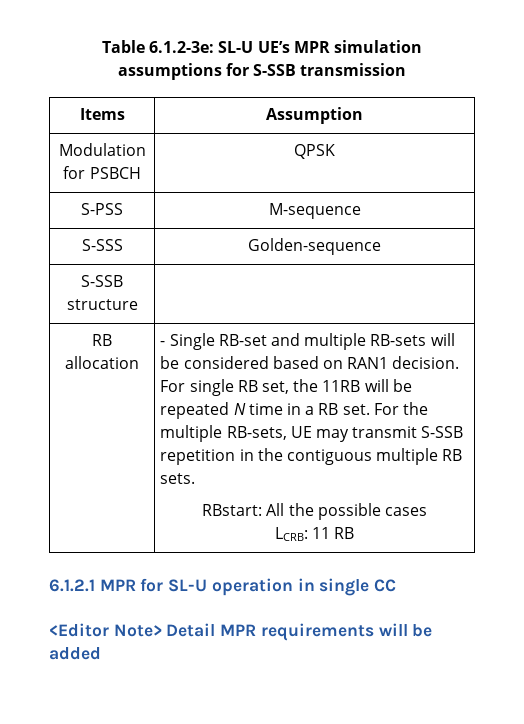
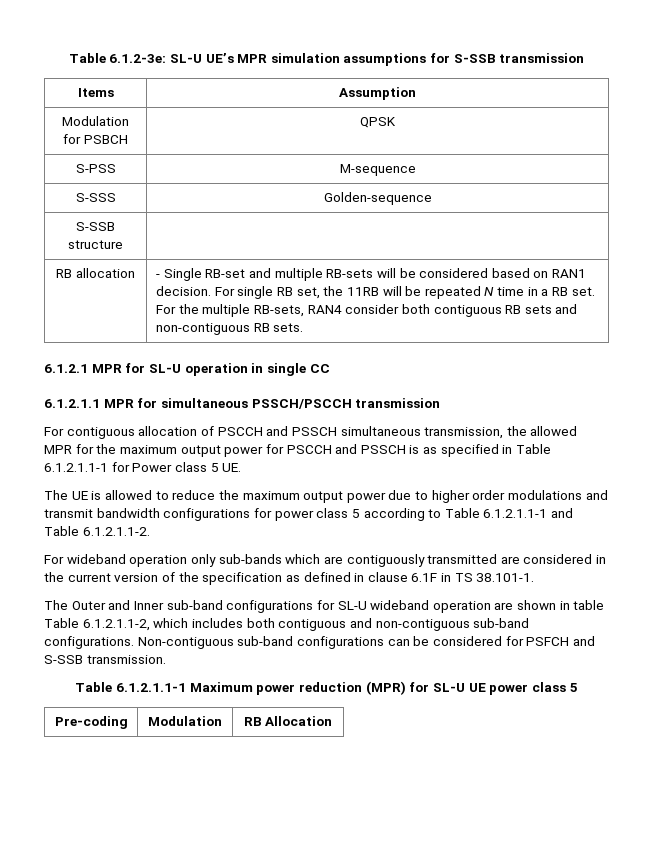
[290,426,464,442] [160,448,463,465] [160,473,196,484] [202,503,427,520] [274,527,355,541] UE may transmit S-SSB repetition in the contiguous multiple RB sets. // RBstart: All the possible cases // LCRB: 11 RB -> [307,304,578,317] [155,323,304,335] RAN4 consider both contiguous RB sets and non-contiguous RB sets.
[49,623,433,641] [49,647,101,660] <Editor Note> Detail MPR requirements will be added -> [44,398,441,409] [44,426,578,439] [44,444,552,457] [44,462,242,472] [44,490,608,503] [44,508,574,521] [44,526,150,536] [44,554,607,567] [44,572,535,585] [44,600,605,613] [44,618,530,631] [44,636,595,649] [44,655,166,664] [75,681,578,695] [54,716,128,729] [148,716,222,726] [243,716,333,726] 6.1.2.1.1 MPR for simultaneous PSSCH/PSCCH transmission // For contiguous allocation of PSCCH and PSSCH simultaneous transmission, the allowed MPR for the maximum output power for PSCCH and PSSCH is as specified in Table 6.1.2.1.1-1 for Power class 5 UE. // The UE is allowed to reduce the maximum output power due to higher order modulations and transmit bandwidth configurations for power class 5 according to Table 6.1.2.1.1-1 and Table 6.1.2.1.1-2. // For wideband operation only sub-bands which are contiguously transmitted are considered in the current version of the specification as defined in clause 6.1F in TS 38.101-1. // The Outer and Inner sub-band configurations for SL-U wideband operation are shown in table Table 6.1.2.1.1-2, which includes both contiguous and non-contiguous sub-band configurations. Non-contiguous sub-band configurations can be considered for PSFCH and S-SSB transmission. // Table 6.1.2.1.1-1 Maximum power reduction (MPR) for SL-U UE power class 5 // Pre-coding | Modulation | RB Allocation

